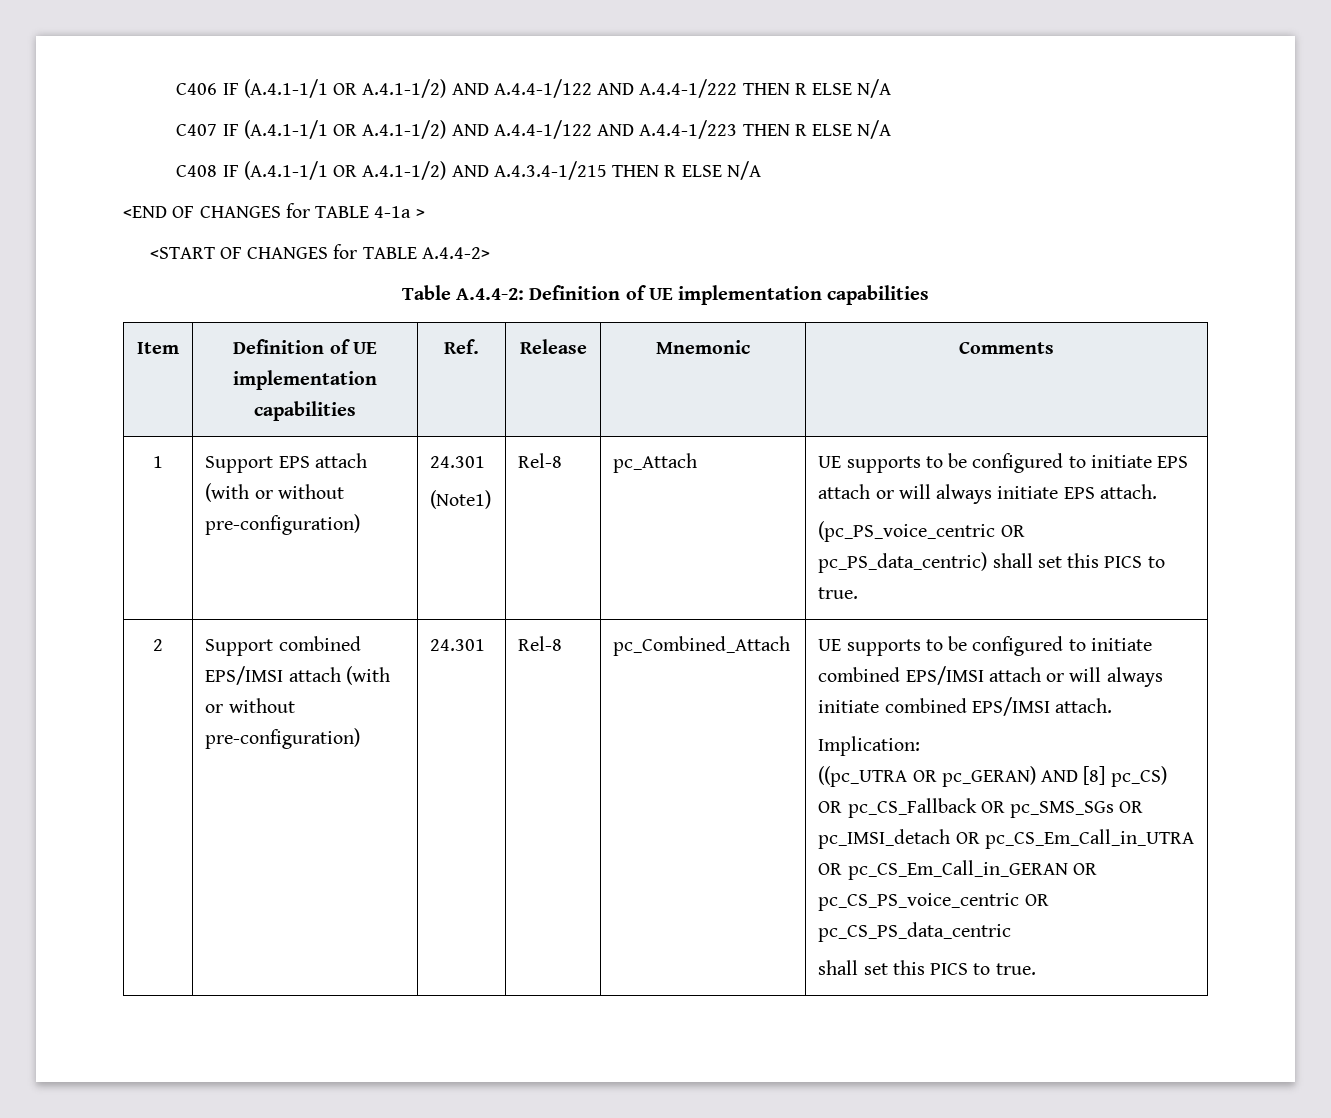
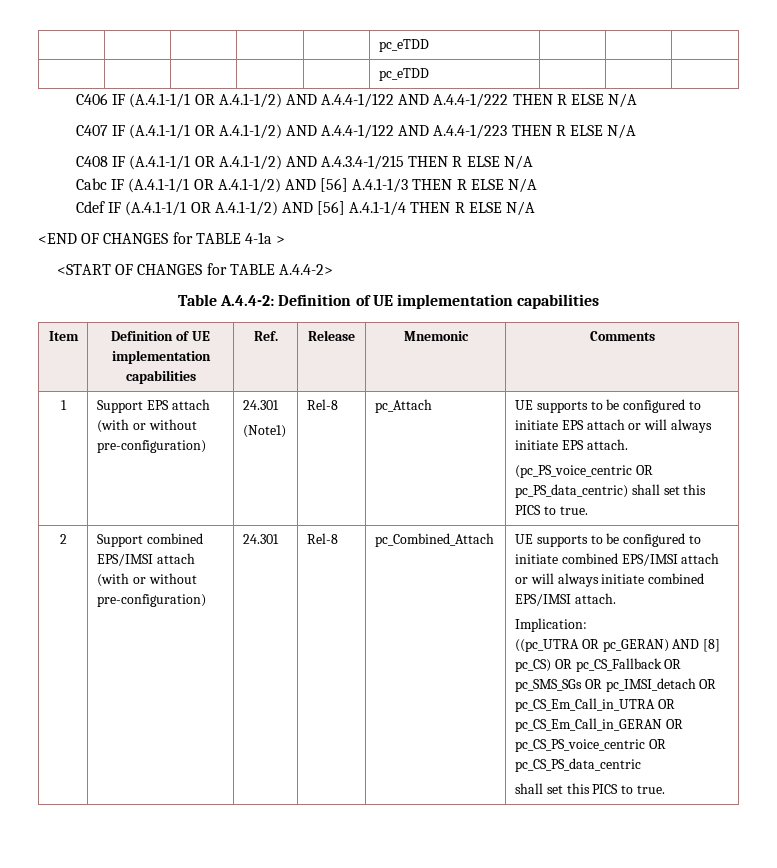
(176, 89) none -> [378,39,429,52] [378,68,429,81] | | | | | pc_eTDD | | | // | | | | | pc_eTDD | | | //
(761, 170) none -> [75,178,537,193] [75,201,535,216] // Cabc IF (A.4.1-1/1 OR A.4.1-1/2) AND [56] A.4.1-1/3 THEN R ELSE N/A // Cdef IF (A.4.1-1/1 OR A.4.1-1/2) AND [56] A.4.1-1/4 THEN R ELSE N/A

